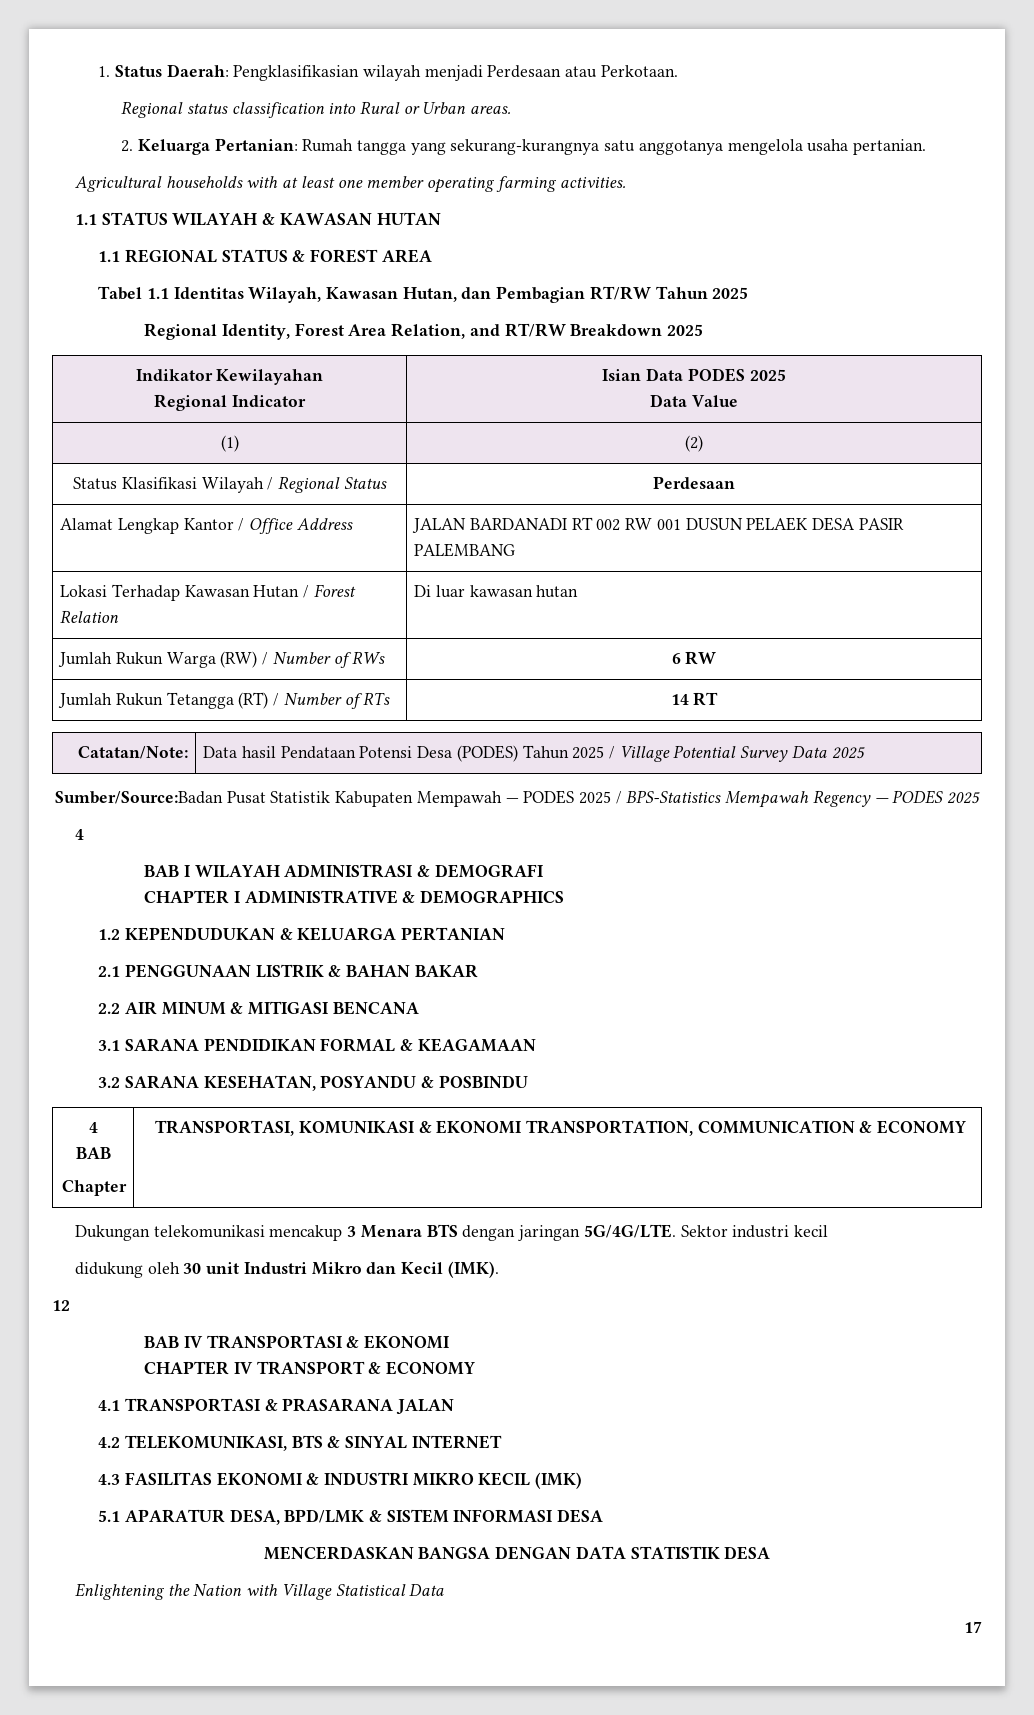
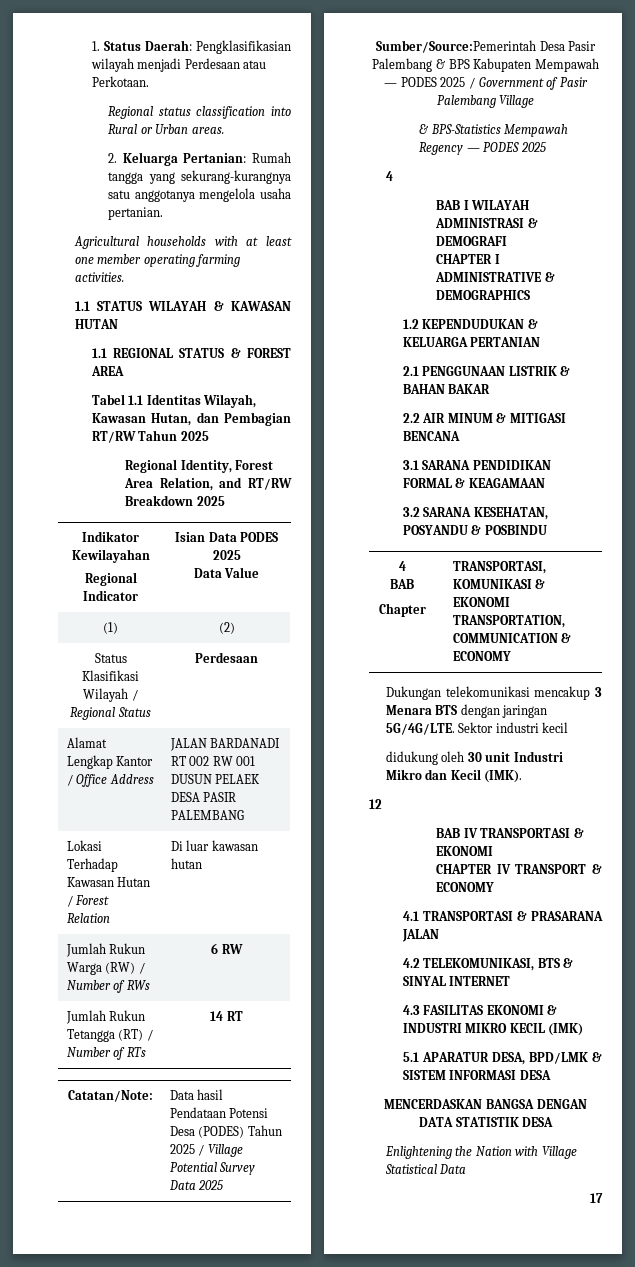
[54,791,331,804] Sumber/Source:Badan Pusat Statistik -> [375,40,597,53] [372,58,470,72] Sumber/Source:Pemerintah Desa Pasir Palembang & BPS
(622, 797) none -> [478,77,588,90] [436,95,535,108] [419,124,429,134] Government of Pasir Palembang Village // &

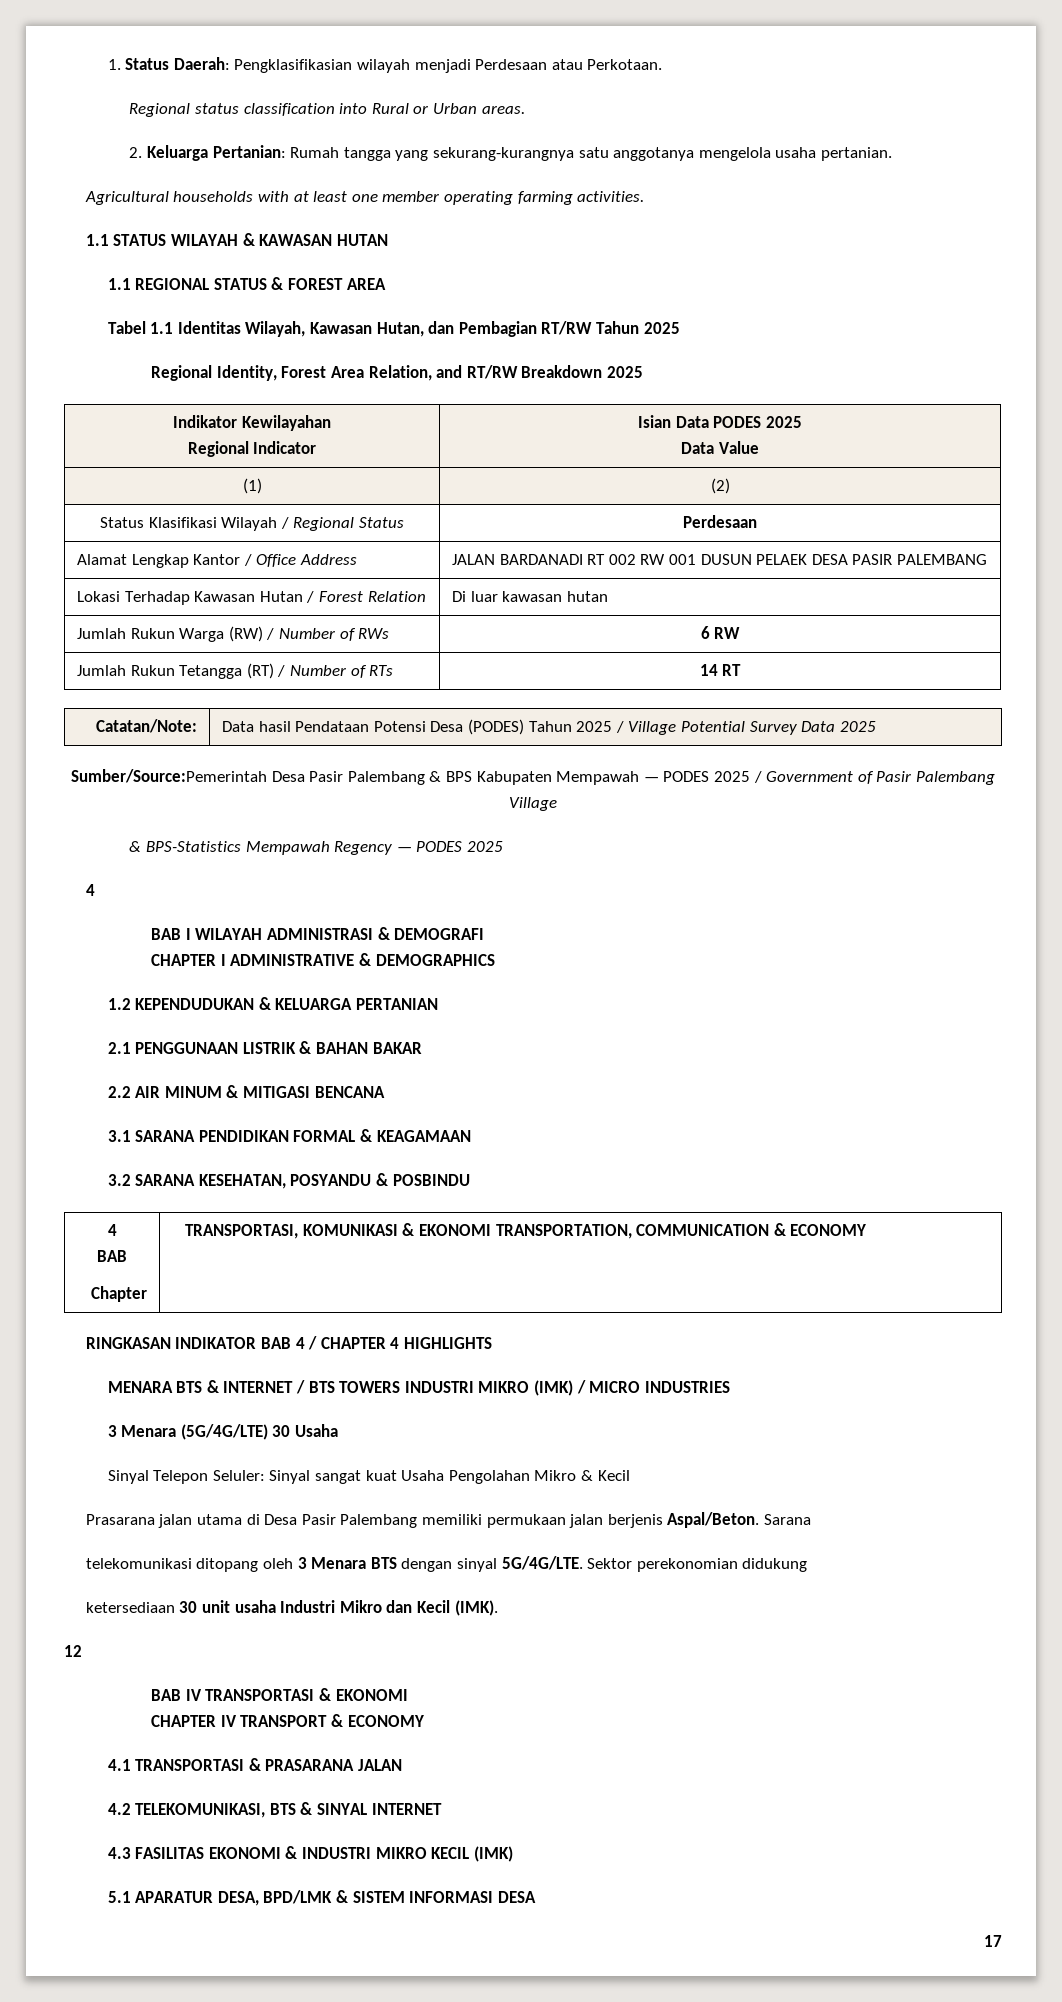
[385,686,591,700] Dukungan telekomunikasi mencakup -> [85,1336,492,1350] [107,1380,730,1396] [107,1424,338,1440] [107,1470,630,1484] [85,1512,811,1528] [85,1558,293,1572] RINGKASAN INDIKATOR BAB 4 / CHAPTER 4 HIGHLIGHTS // MENARA BTS & INTERNET / BTS TOWERS INDUSTRI MIKRO (IMK) / MICRO INDUSTRIES // 3 Menara (5G/4G/LTE) 30 Usaha // Sinyal Telepon Seluler: Sinyal sangat kuat Usaha Pengolahan Mikro & Kecil // Prasarana jalan utama di Desa Pasir Palembang memiliki permukaan jalan berjenis Aspal/Beton. Sarana // telekomunikasi ditopang oleh
[502,705,548,718] jaringan -> [456,1558,497,1572] sinyal
[495,722,569,733] [385,751,465,765] industri kecil // didukung oleh -> [636,1558,808,1572] [85,1602,175,1613] perekonomian didukung // ketersediaan
(511, 757) none -> [234,1600,276,1613] usaha
[384,1099,587,1109] [418,1117,554,1127] [384,1146,577,1159] [384,1164,467,1174] // MENCERDASKAN BANGSA DENGAN DATA STATISTIK DESA // Enlightening the Nation with Village Statistical Data -> (536, 1897) none

